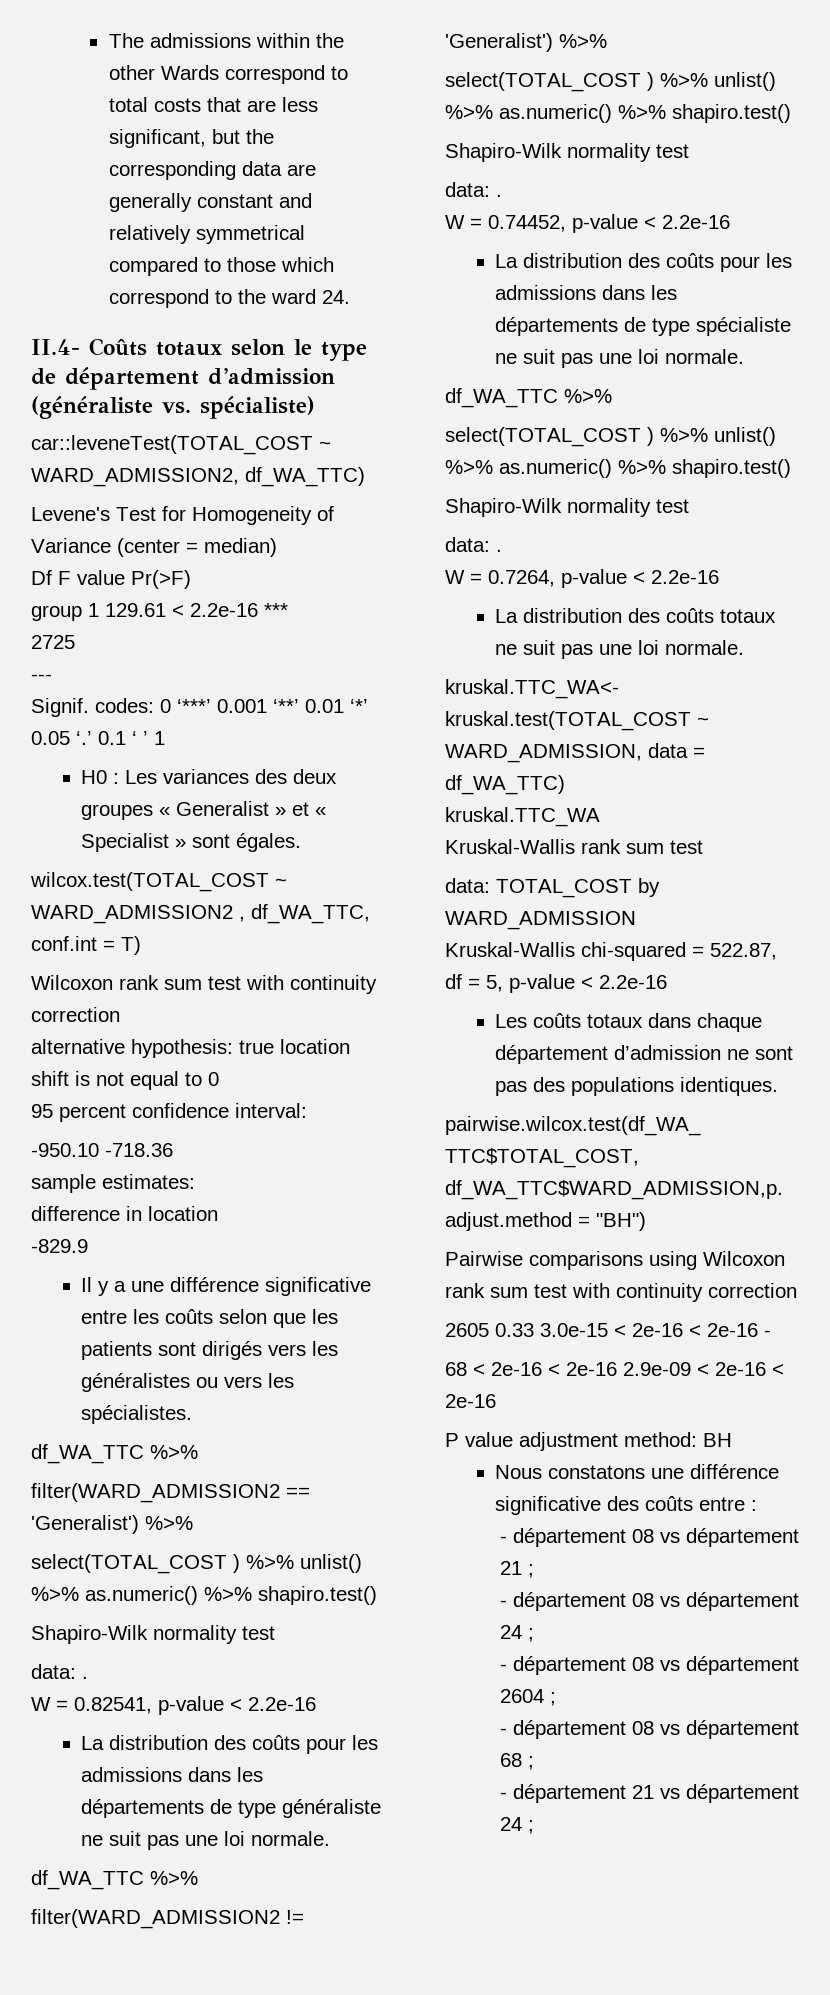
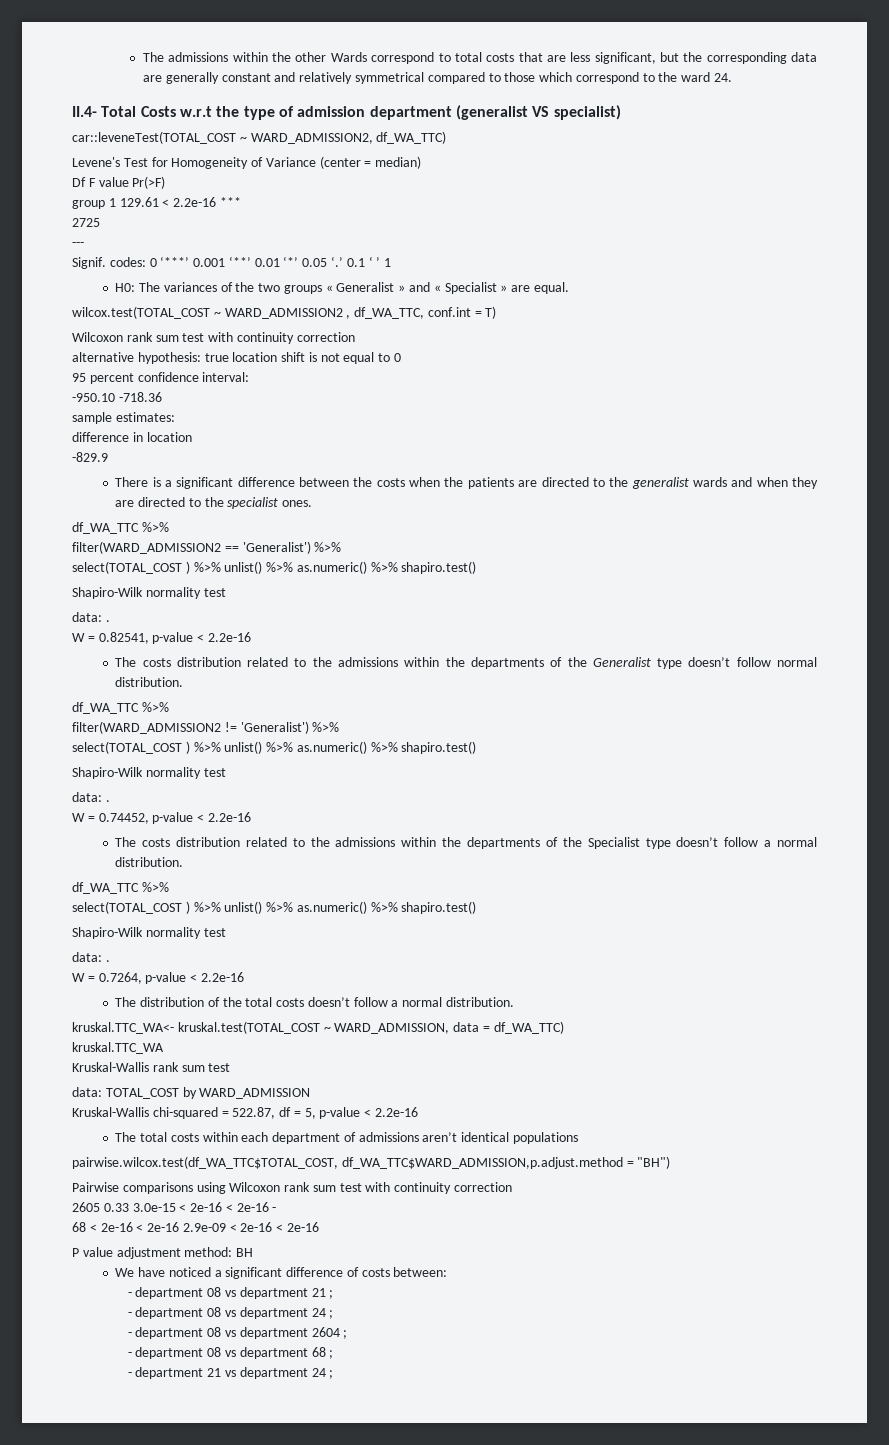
[89,338,367,361] [31,367,335,390] [31,396,315,419] Coûts totaux selon le type de département d’admission (généraliste vs. spécialiste) -> [101,105,621,120] Total Costs w.r.t the type of admission department (generalist VS specialist)
[81,769,338,784] [81,804,154,820] H0 : Les variances des deux groupes -> [115,282,322,294] H0: The variances of the two groups
[292,802,310,816] et -> [409,282,431,292] and
[192,833,302,852] sont égales. -> [511,282,569,294] are equal.
[81,1277,372,1296] [81,1309,339,1328] [81,1341,339,1360] [81,1373,295,1392] [81,1405,193,1424] Il y a une différence significative entre les coûts selon que les patients sont dirigés vers les généralistes ou vers les spécialistes. -> [115,477,818,489] [115,497,313,509] There is a significant difference between the costs when the patients are directed to the generalist wards and when they are directed to the specialist ones.
[81,1735,379,1754] [81,1767,264,1782] [81,1799,382,1818] [81,1831,331,1850] La distribution des coûts pour les admissions dans les départements de type généraliste ne suit pas une loi normale. -> [115,657,818,669] [115,677,184,687] The costs distribution related to the admissions within the departments of the Generalist type doesn’t follow normal distribution.
[495,253,793,272] [495,285,678,300] [495,317,792,336] [495,349,745,368] La distribution des coûts pour les admissions dans les départements de type spécialiste ne suit pas une loi normale. -> [115,837,817,849] [115,857,184,867] The costs distribution related to the admissions within the departments of the Specialist type doesn’t follow a normal distribution.
[495,608,777,623] [495,640,745,659] La distribution des coûts totaux ne suit pas une loi normale. -> [115,997,515,1007] The distribution of the total costs doesn’t follow a normal distribution.
[495,1013,763,1032] [495,1045,794,1064] [495,1077,566,1096] Les coûts totaux dans chaque département d’admission ne sont pas des -> [115,1132,510,1144] The total costs within each department of admissions aren’t identical
[680,1077,779,1096] identiques. -> (579, 1138) none
[495,1464,780,1479] [495,1496,758,1515] [499,1528,799,1547] Nous constatons une différence significative des coûts entre : // - département 08 vs département -> [115,1267,448,1279] [127,1287,308,1299] We have noticed a significant difference of costs between: // - department 08 vs department
[512,1592,799,1611] département 08 vs département -> [135,1307,308,1319] department 08 vs department
[512,1656,799,1675] département 08 vs département -> [135,1327,308,1339] department 08 vs department
[512,1720,799,1739] département 08 vs département -> [135,1347,308,1359] department 08 vs department
[512,1784,626,1803] département -> [135,1367,204,1379] department
[685,1784,799,1803] département -> [239,1367,308,1379] department

